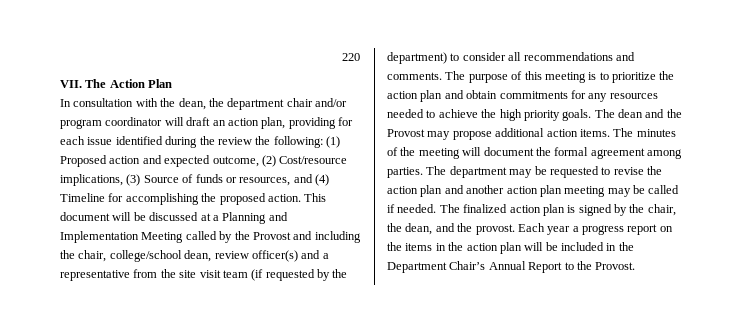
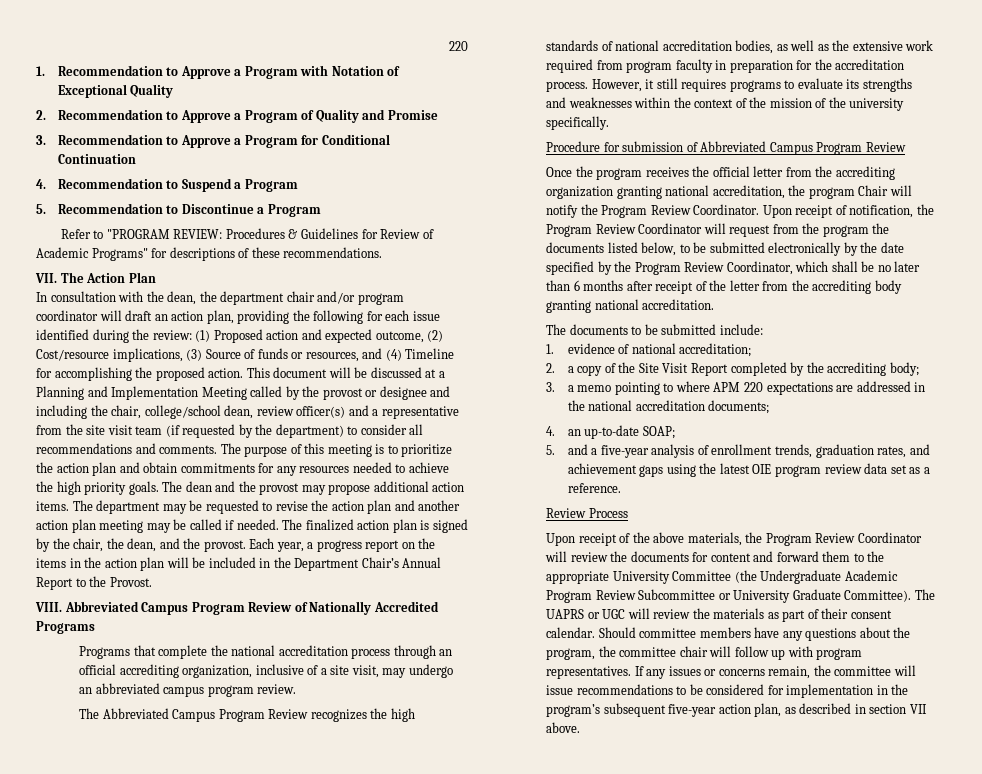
[342,53,360,61] 220 -> [449,41,468,51] [36,65,401,79] [57,84,174,98] [36,109,438,123] [36,134,390,148] [57,154,136,164] [36,178,298,192] [36,203,321,217] [60,228,434,239] [36,247,383,261] 220 // 1. Recommendation to Approve a Program with Notation of Exceptional Quality // 2. Recommendation to Approve a Program of Quality and Promise // 3. Recommendation to Approve a Program for Conditional Continuation // 4. Recommendation to Suspend a Program // 5. Recommendation to Discontinue a Program // Refer to "PROGRAM REVIEW: Procedures & Guidelines for Review of Academic Programs" for descriptions of these recommendations.
(336, 123) none -> [292,310,364,324] the following
[217,136,323,148] review the following: -> [152,330,192,340] review:
[252,232,291,240] Provost -> [322,386,427,400] provost or designee
[387,129,425,137] Provost -> [259,483,300,495] provost
[636,129,676,137] [387,147,682,159] [387,166,447,178] minutes of the meeting will document the formal agreement among parties. The -> (93, 505) none
[547,226,571,235] year -> [276,542,304,552] year,
(636, 266) none -> [35,601,439,615] [36,621,95,634] [79,645,453,659] [79,664,453,678] [79,683,297,697] [79,708,415,722] [546,40,934,54] [546,59,905,73] [546,78,912,92] [546,97,905,111] [546,116,610,130] [546,141,906,155] [546,166,895,180] [546,185,912,199] [546,204,934,218] [546,223,890,237] [546,242,904,256] [546,261,921,275] [546,280,902,294] [546,299,715,313] [546,324,763,335] [546,343,752,357] [546,362,919,376] [546,381,926,395] [567,400,770,414] [546,425,675,439] [546,444,930,458] [567,463,930,477] [567,483,621,493] [546,508,628,518] [546,532,922,546] [545,551,885,562] [546,570,898,584] [546,589,935,603] [546,608,892,622] [546,627,911,641] [546,646,863,660] [546,665,916,679] [546,684,909,698] [546,703,927,717] [546,722,581,733] // VIII. Abbreviated Campus Program Review of Nationally Accredited Programs // Programs that complete the national accreditation process through an official accrediting organization, inclusive of a site visit, may undergo an abbreviated campus program review. // The Abbreviated Campus Program Review recognizes the high standards of national accreditation bodies, as well as the extensive work required from program faculty in preparation for the accreditation process. However, it still requires programs to evaluate its strengths and weaknesses within the context of the mission of the university specifically. // Procedure for submission of Abbreviated Campus Program Review // Once the program receives the official letter from the accrediting organization granting national accreditation, the program Chair will notify the Program Review Coordinator. Upon receipt of notification, the Program Review Coordinator will request from the program the documents listed below, to be submitted electronically by the date specified by the Program Review Coordinator, which shall be no later than 6 months after receipt of the letter from the accrediting body granting national accreditation. // The documents to be submitted include: // 1. evidence of national accreditation; // 2. a copy of the Site Visit Report completed by the accrediting body; // 3. a memo pointing to where APM 220 expectations are addressed in the national accreditation documents; // 4. an up-to-date SOAP; // 5. and a five-year analysis of enrollment trends, graduation rates, and achievement gaps using the latest OIE program review data set as a reference. // Review Process // Upon receipt of the above materials, the Program Review Coordinator will review the documents for content and forward them to the appropriate University Committee (the Undergraduate Academic Program Review Subcommittee or University Graduate Committee). The UAPRS or UGC will review the materials as part of their consent calendar. Should committee members have any questions about the program, the committee chair will follow up with program representatives. If any issues or concerns remain, the committee will issue recommendations to be considered for implementation in the program’s subsequent five-year action plan, as described in section VII above.

